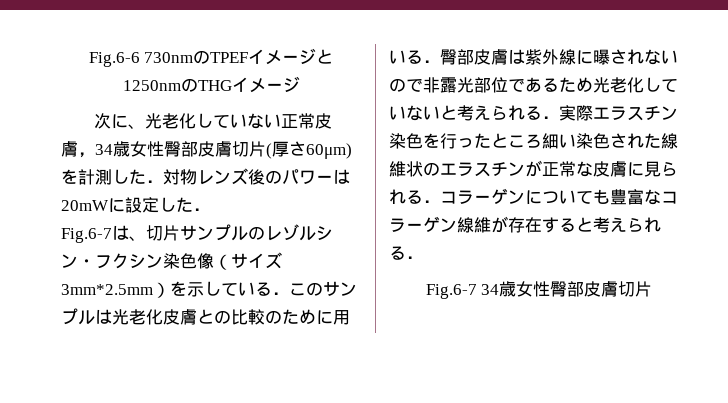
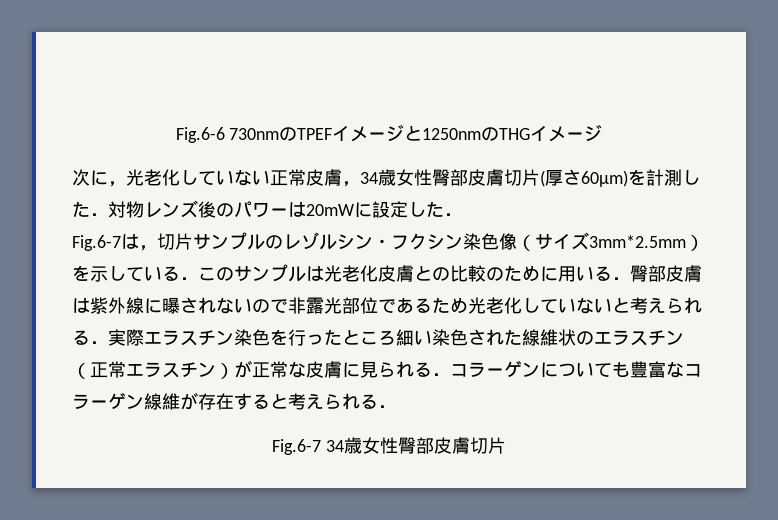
[128,124,146,129] 、 -> [108,181,126,187] ，
[129,236,146,241] 、 -> [139,245,157,251] ，
(525, 169) none -> [72,361,234,379] （正常エラスチン）

